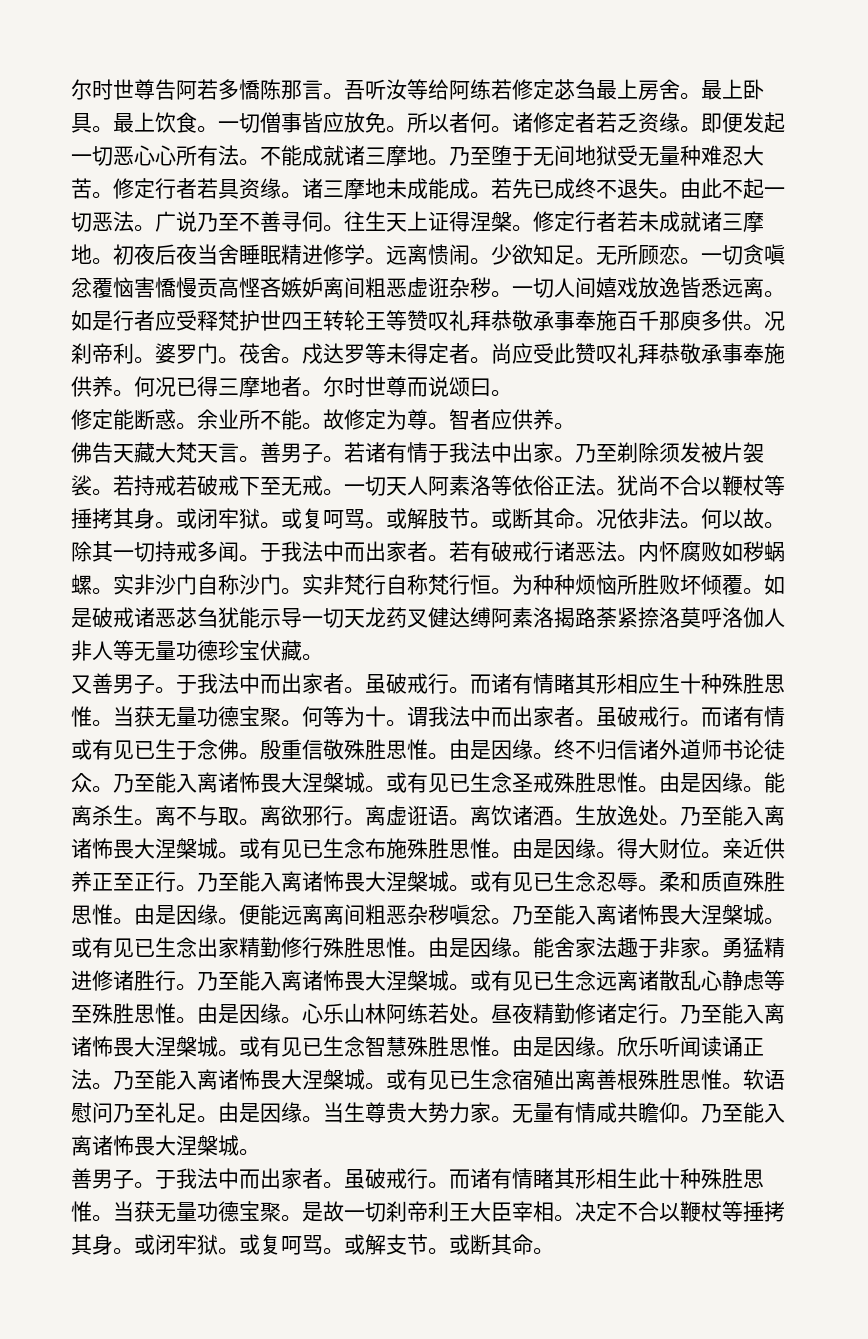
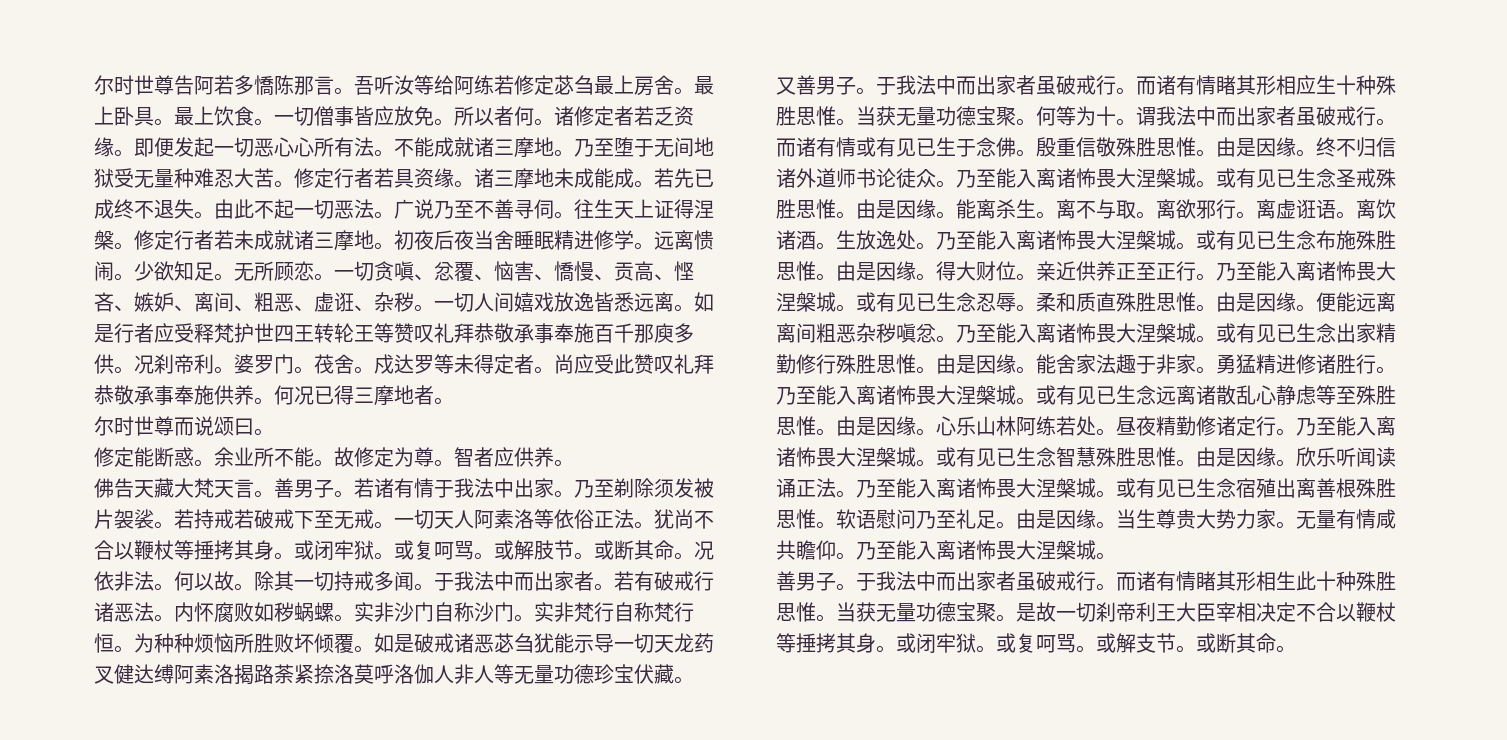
[71,277,449,298] 忿覆恼害憍慢贡高悭吝嫉妒离间粗恶虚诳 -> [414,261,694,282] [94,292,374,312] 、忿覆、恼害、憍慢、贡高、悭吝、嫉妒、离间、粗恶、虚诳、
(323, 393) none -> (454, 401) //
[344,686,365,694] 。 -> (1036, 85) none
[575,719,596,727] 。 -> (1296, 116) none
[323,1181,344,1189] 。 -> (1016, 581) none
[554,1214,575,1222] 。 -> (1256, 612) none

